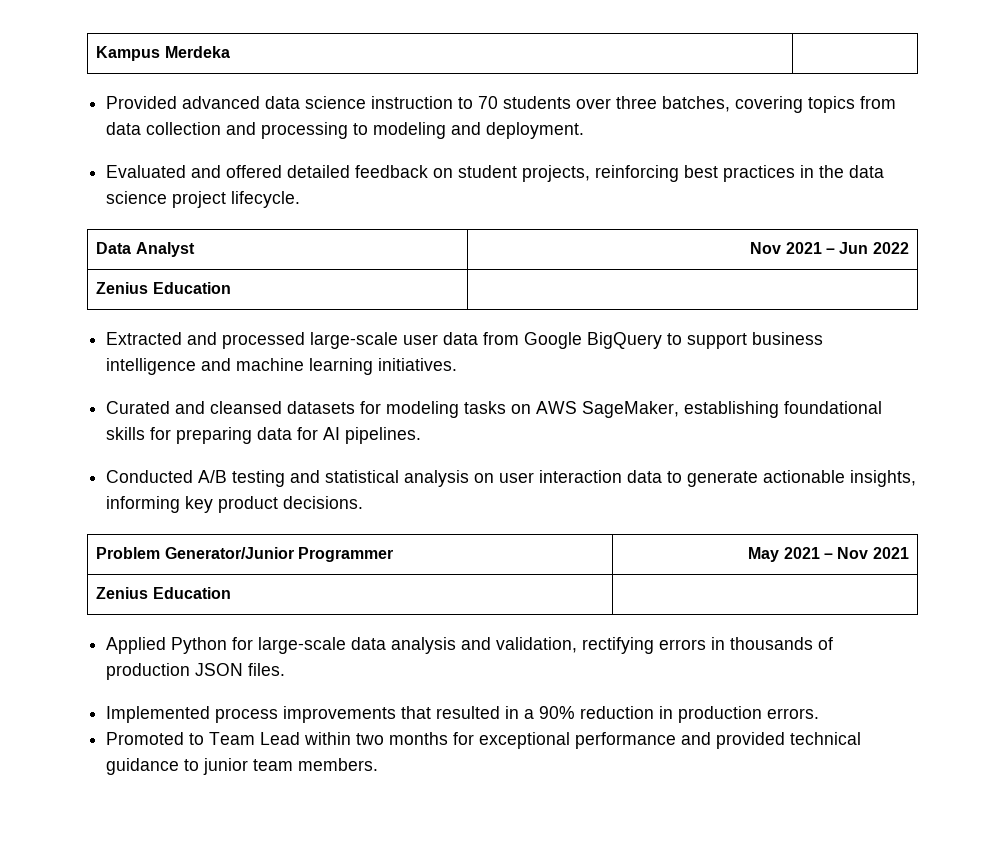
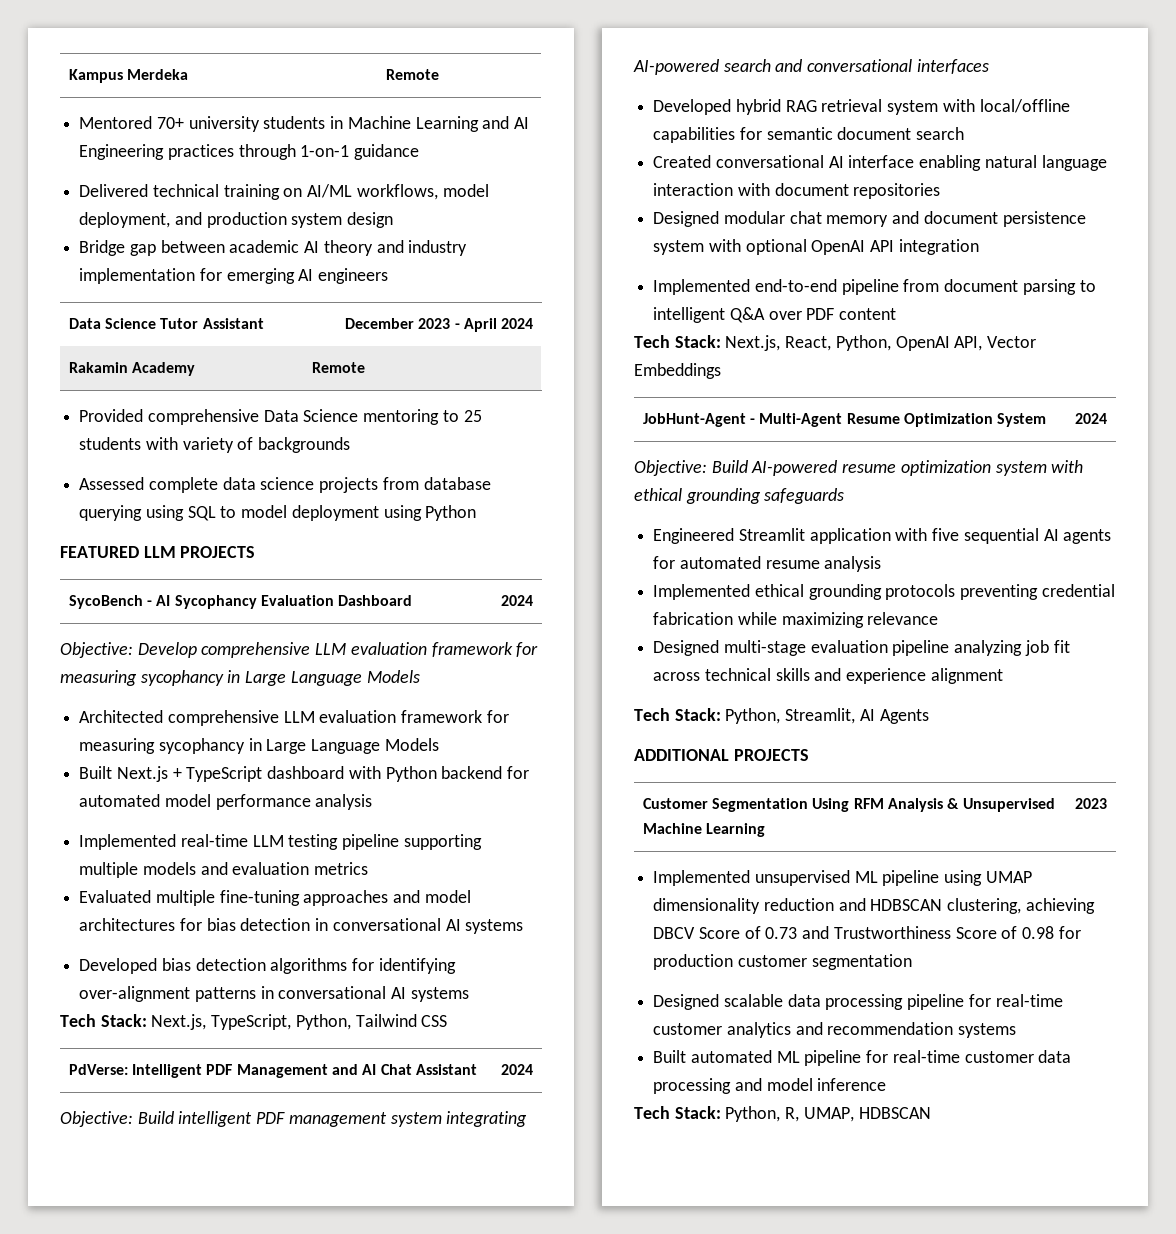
[106,96,897,113] [106,122,585,139] [106,165,885,182] [106,191,301,208] [96,242,195,257] [750,242,909,254] [96,282,231,294] [106,332,824,349] [106,358,458,375] [106,401,883,418] [106,427,422,444] [106,470,917,487] [106,496,364,513] [96,547,393,562] [748,547,909,562] [96,587,231,599] [106,637,834,654] [106,663,286,680] [106,706,820,723] [106,732,862,749] [106,758,379,775] // Provided advanced data science instruction to 70 students over three batches, covering topics from data collection and processing to modeling and deployment. // Evaluated and offered detailed feedback on student projects, reinforcing best practices in the data science project lifecycle. // Data Analyst | Nov 2021 – Jun 2022 // Zenius Education | // Extracted and processed large-scale user data from Google BigQuery to support business intelligence and machine learning initiatives. // Curated and cleansed datasets for modeling tasks on AWS SageMaker, establishing foundational skills for preparing data for AI pipelines. // Conducted A/B testing and statistical analysis on user interaction data to generate actionable insights, informing key product decisions. // Problem Generator/Junior Programmer | May 2021 – Nov 2021 // Zenius Education | // Applied Python for large-scale data analysis and validation, rectifying errors in thousands of production JSON files. // Implemented process improvements that resulted in a 90% reduction in production errors. // Promoted to Team Lead within two months for exceptional performance and provided technical guidance to junior team members. -> [385,69,439,80] [79,116,530,132] [79,144,420,160] [79,184,489,200] [79,212,394,228] [79,240,468,256] [79,268,389,284] [68,318,264,329] [344,318,534,332] [68,362,196,376] [311,362,365,373] [79,409,482,425] [79,437,351,453] [79,477,491,493] [79,505,477,521] [60,546,256,558] [68,595,413,609] [501,595,534,606] [60,642,539,658] [60,670,420,686] [79,710,509,726] [79,738,439,754] [79,766,530,782] [79,794,373,810] [79,834,482,850] [79,862,369,878] [79,890,471,906] [79,918,524,934] [79,958,456,974] [79,986,469,1002] [60,1014,448,1030] [68,1064,478,1078] [501,1064,534,1075] [60,1111,528,1127] [633,59,989,75] [653,99,1070,115] [653,127,965,143] [653,155,1107,171] [653,183,941,199] [653,211,1086,227] [653,239,979,255] [653,279,1096,295] [653,307,897,323] [634,335,1037,351] [634,363,721,379] [642,413,1047,427] [1075,413,1108,424] [634,460,1084,476] [634,488,845,504] [653,528,1112,544] [653,556,882,572] [653,584,1115,600] [653,612,939,628] [653,640,1070,656] [653,668,1003,684] [634,708,929,724] [634,749,809,761] [642,798,1055,812] [642,823,766,837] [1075,798,1108,809] [653,870,1032,886] [653,898,1095,914] [653,926,1081,939] [653,954,912,970] [653,994,1063,1010] [653,1022,1017,1038] [653,1050,1072,1066] [653,1078,887,1094] [634,1106,931,1122] Remote // Mentored 70+ university students in Machine Learning and AI Engineering practices through 1-on-1 guidance // Delivered technical training on AI/ML workflows, model deployment, and production system design // Bridge gap between academic AI theory and industry implementation for emerging AI engineers // Data Science Tutor Assistant | December 2023 - April 2024 // Rakamin Academy | Remote // Provided comprehensive Data Science mentoring to 25 students with variety of backgrounds // Assessed complete data science projects from database querying using SQL to model deployment using Python // FEATURED LLM PROJECTS // SycoBench - AI Sycophancy Evaluation Dashboard | 2024 // Objective: Develop comprehensive LLM evaluation framework for measuring sycophancy in Large Language Models // Architected comprehensive LLM evaluation framework for measuring sycophancy in Large Language Models // Built Next.js + TypeScript dashboard with Python backend for automated model performance analysis // Implemented real-time LLM testing pipeline supporting multiple models and evaluation metrics // Evaluated multiple fine-tuning approaches and model architectures for bias detection in conversational AI systems // Developed bias detection algorithms for identifying over-alignment patterns in conversational AI systems // Tech Stack: Next.js, TypeScript, Python, Tailwind CSS // PdVerse: Intelligent PDF Management and AI Chat Assistant | 2024 // Objective: Build intelligent PDF management system integrating AI-powered search and conversational interfaces // Developed hybrid RAG retrieval system with local/offline capabilities for semantic document search // Created conversational AI interface enabling natural language interaction with document repositories // Designed modular chat memory and document persistence system with optional OpenAI API integration // Implemented end-to-end pipeline from document parsing to intelligent Q&A over PDF content // Tech Stack: Next.js, React, Python, OpenAI API, Vector Embeddings // JobHunt-Agent - Multi-Agent Resume Optimization System | 2024 // Objective: Build AI-powered resume optimization system with ethical grounding safeguards // Engineered Streamlit application with five sequential AI agents for automated resume analysis // Implemented ethical grounding protocols preventing credential fabrication while maximizing relevance // Designed multi-stage evaluation pipeline analyzing job fit across technical skills and experience alignment // Tech Stack: Python, Streamlit, AI Agents // ADDITIONAL PROJECTS // Customer Segmentation Using RFM Analysis & Unsupervised Machine Learning | 2023 // Implemented unsupervised ML pipeline using UMAP dimensionality reduction and HDBSCAN clustering, achieving DBCV Score of 0.73 and Trustworthiness Score of 0.98 for production customer segmentation // Designed scalable data processing pipeline for real-time customer analytics and recommendation systems // Built automated ML pipeline for real-time customer data processing and model inference // Tech Stack: Python, R, UMAP, HDBSCAN

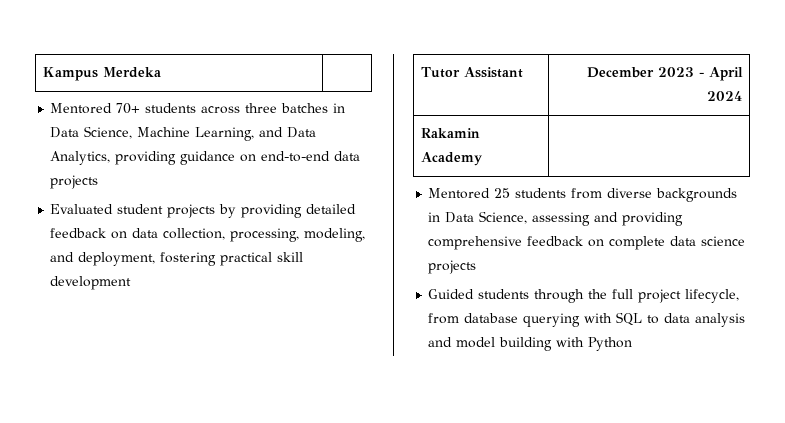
[385,69,439,80] Remote -> (161, 72) none
[188,116,530,132] [79,144,420,160] [79,184,489,200] [79,212,394,228] [79,240,468,256] [79,268,389,284] [68,318,157,329] university students in Machine Learning and AI Engineering practices through 1-on-1 guidance // Delivered technical training on AI/ML workflows, model deployment, and production system design // Bridge gap between academic AI theory and industry implementation for emerging AI engineers // Data Science -> [145,103,346,114] [50,126,317,141] [50,151,361,165] [50,175,99,189] [50,204,357,218] [50,228,366,242] [50,252,304,266] [50,276,132,290] students across three batches in Data Science, Machine Learning, and Data Analytics, providing guidance on end-to-end data projects // Evaluated student projects by providing detailed feedback on data collection, processing, modeling, and deployment, fostering practical skill development //
[311,362,365,373] [79,409,482,425] [79,437,351,453] [79,477,379,493] Remote // Provided comprehensive Data Science mentoring to 25 students with variety of backgrounds // Assessed complete data science projects -> [428,188,738,202] [428,211,684,226] [428,236,746,250] [428,260,477,274] [428,289,740,303] // Mentored 25 students from diverse backgrounds in Data Science, assessing and providing comprehensive feedback on complete data science projects // Guided students through the full project lifecycle,
[145,505,184,521] using -> [584,313,613,323] with
[241,505,477,521] [60,546,256,558] [68,595,413,609] [501,595,534,606] [60,642,539,658] [60,670,420,686] [79,710,509,726] [79,738,439,754] [79,766,530,782] [79,794,373,810] [79,834,482,850] [79,862,369,878] [79,890,471,906] [79,918,524,934] [79,958,456,974] [79,986,469,1002] [60,1014,448,1030] [68,1064,478,1078] [501,1064,534,1075] [60,1111,528,1127] [633,59,989,75] [653,99,1070,115] [653,127,965,143] [653,155,1107,171] [653,183,941,199] [653,211,1086,227] [653,239,979,255] [653,279,1096,295] [653,307,897,323] [634,335,1037,351] [634,363,721,379] [642,413,1047,427] [1075,413,1108,424] [634,460,1084,476] [634,488,845,504] [653,528,1112,544] [653,556,882,572] [653,584,1115,600] [653,612,939,628] [653,640,1070,656] [653,668,1003,684] [634,708,929,724] [634,749,809,761] [642,798,1055,812] [642,823,766,837] [1075,798,1108,809] [653,870,1032,886] [653,898,1095,914] [653,926,1081,939] [653,954,912,970] [653,994,1063,1010] [653,1022,1017,1038] [653,1050,1072,1066] [653,1078,887,1094] [634,1106,931,1122] model deployment using Python // FEATURED LLM PROJECTS // SycoBench - AI Sycophancy Evaluation Dashboard | 2024 // Objective: Develop comprehensive LLM evaluation framework for measuring sycophancy in Large Language Models // Architected comprehensive LLM evaluation framework for measuring sycophancy in Large Language Models // Built Next.js + TypeScript dashboard with Python backend for automated model performance analysis // Implemented real-time LLM testing pipeline supporting multiple models and evaluation metrics // Evaluated multiple fine-tuning approaches and model architectures for bias detection in conversational AI systems // Developed bias detection algorithms for identifying over-alignment patterns in conversational AI systems // Tech Stack: Next.js, TypeScript, Python, Tailwind CSS // PdVerse: Intelligent PDF Management and AI Chat Assistant | 2024 // Objective: Build intelligent PDF management system integrating AI-powered search and conversational interfaces // Developed hybrid RAG retrieval system with local/offline capabilities for semantic document search // Created conversational AI interface enabling natural language interaction with document repositories // Designed modular chat memory and document persistence system with optional OpenAI API integration // Implemented end-to-end pipeline from document parsing to intelligent Q&A over PDF content // Tech Stack: Next.js, React, Python, OpenAI API, Vector Embeddings // JobHunt-Agent - Multi-Agent Resume Optimization System | 2024 // Objective: Build AI-powered resume optimization system with ethical grounding safeguards // Engineered Streamlit application with five sequential AI agents for automated resume analysis // Implemented ethical grounding protocols preventing credential fabrication while maximizing relevance // Designed multi-stage evaluation pipeline analyzing job fit across technical skills and experience alignment // Tech Stack: Python, Streamlit, AI Agents // ADDITIONAL PROJECTS // Customer Segmentation Using RFM Analysis & Unsupervised Machine Learning | 2023 // Implemented unsupervised ML pipeline using UMAP dimensionality reduction and HDBSCAN clustering, achieving DBCV Score of 0.73 and Trustworthiness Score of 0.98 for production customer segmentation // Designed scalable data processing pipeline for real-time customer analytics and recommendation systems // Built automated ML pipeline for real-time customer data processing and model inference // Tech Stack: Python, R, UMAP, HDBSCAN -> [664,313,746,327] [428,337,633,351] data analysis and model building with Python

